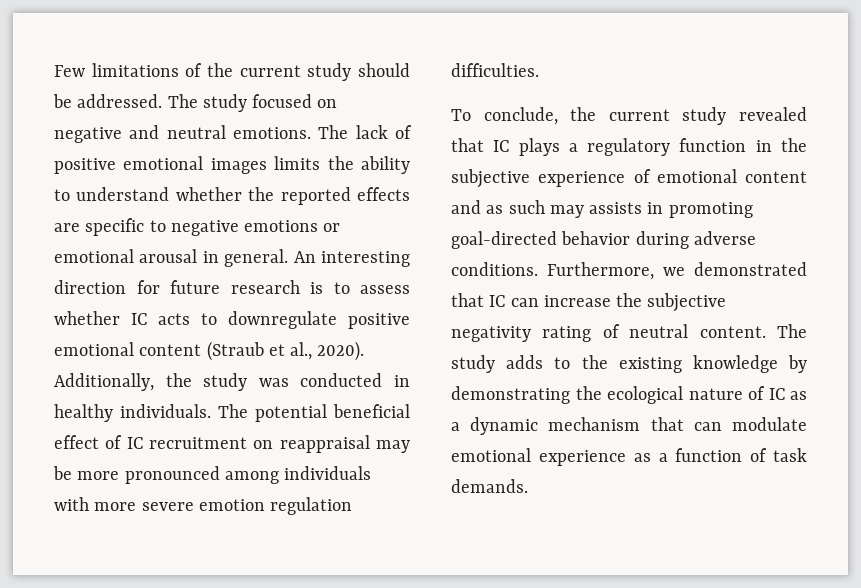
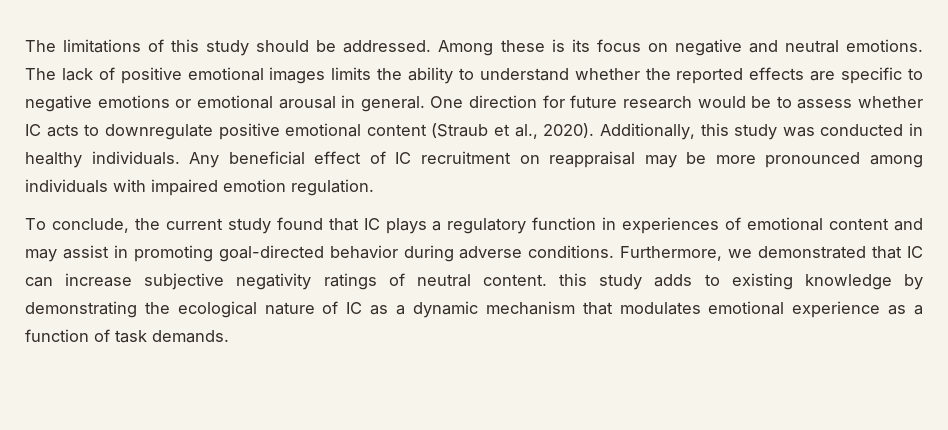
[54,65,85,77] Few -> [25,40,56,52] The
[206,63,301,77] the current -> [171,39,200,52] this
[167,94,313,112] The study focused -> [438,39,641,56] Among these is its focus
[293,251,410,267] An interesting -> [430,96,464,108] One
[310,282,323,294] is -> [697,96,772,108] would be
[165,373,192,387] the -> [700,123,729,136] this
[218,404,327,422] The potential -> [189,152,220,168] Any
[94,497,353,515] [451,63,539,77] more severe emotion regulation difficulties. -> [151,179,374,196] impaired emotion regulation.
[739,107,807,121] revealed -> [276,217,323,230] found
[781,138,807,152] [451,169,626,188] the subjective experience -> [622,217,720,234] experiences
[486,200,643,218] as such may assists -> [25,245,109,262] may assist
[616,293,643,307] the -> (133, 280) none
[542,326,592,342] rating -> [323,273,377,290] ratings
[777,324,807,338] The -> [559,273,588,286] this
[581,355,608,369] the -> (720, 280) none
[693,417,807,431] can modulate -> [619,302,701,315] modulates

